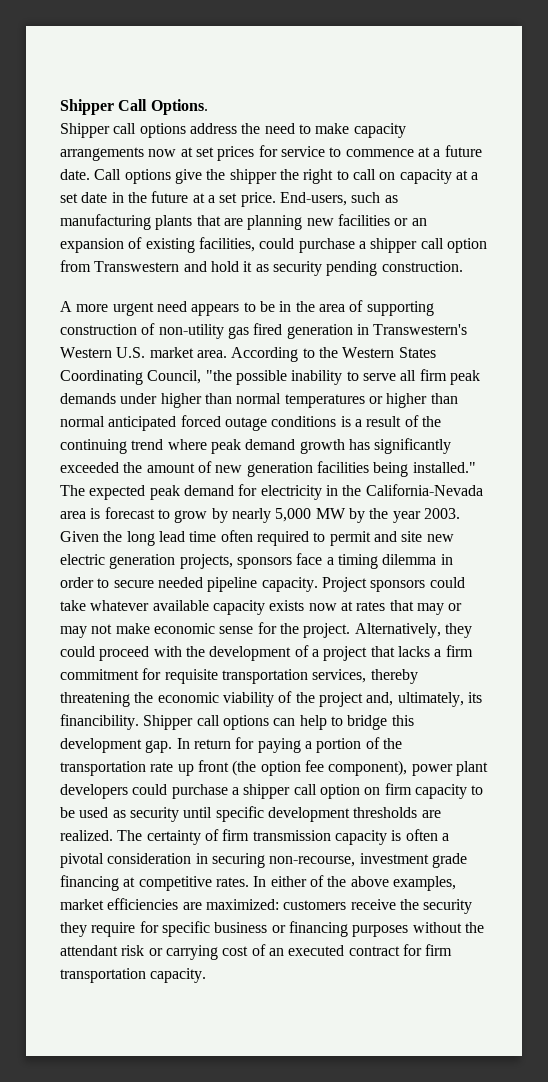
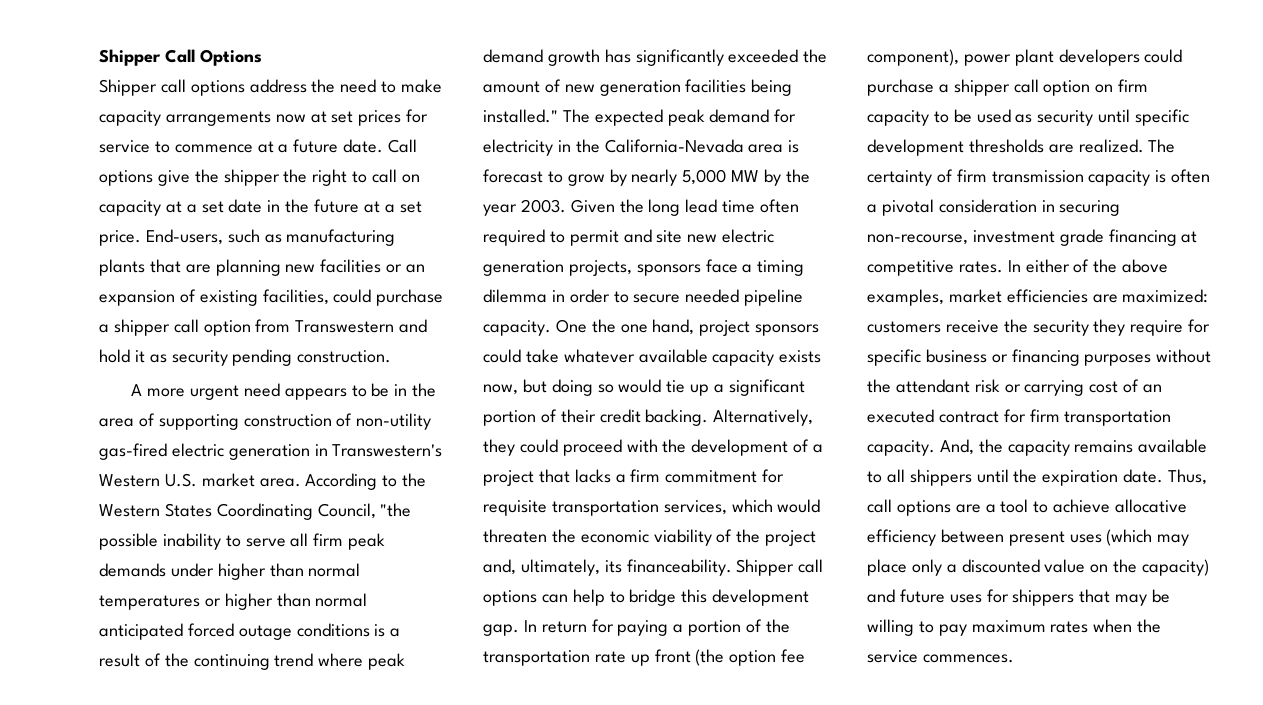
[150,99,208,115] Options. -> [199,49,262,66] Options
[227,323,283,339] gas fired -> [99,443,224,460] gas-fired electric
[321,577,367,592] Project -> [555,319,751,336] One the one hand, project
[308,600,463,615] [60,622,351,638] now at rates that may or may not make economic sense for the project. -> [483,379,805,396] [483,409,709,426] now, but doing so would tie up a significant portion of their credit backing.
[370,669,418,684] [60,692,130,707] thereby threatening -> [731,499,821,513] [483,529,547,543] which would threaten
[60,714,139,730] financibility. -> [626,559,732,576] financeability.
(207, 975) none -> [939,439,1208,456] [867,469,1208,486] [867,499,1188,516] [867,529,1190,546] [867,559,1210,576] [867,589,1171,606] [867,619,1162,636] [867,650,1014,663] And, the capacity remains available to all shippers until the expiration date. Thus, call options are a tool to achieve allocative efficiency between present uses (which may place only a discounted value on the capacity) and future uses for shippers that may be willing to pay maximum rates when the service commences.

